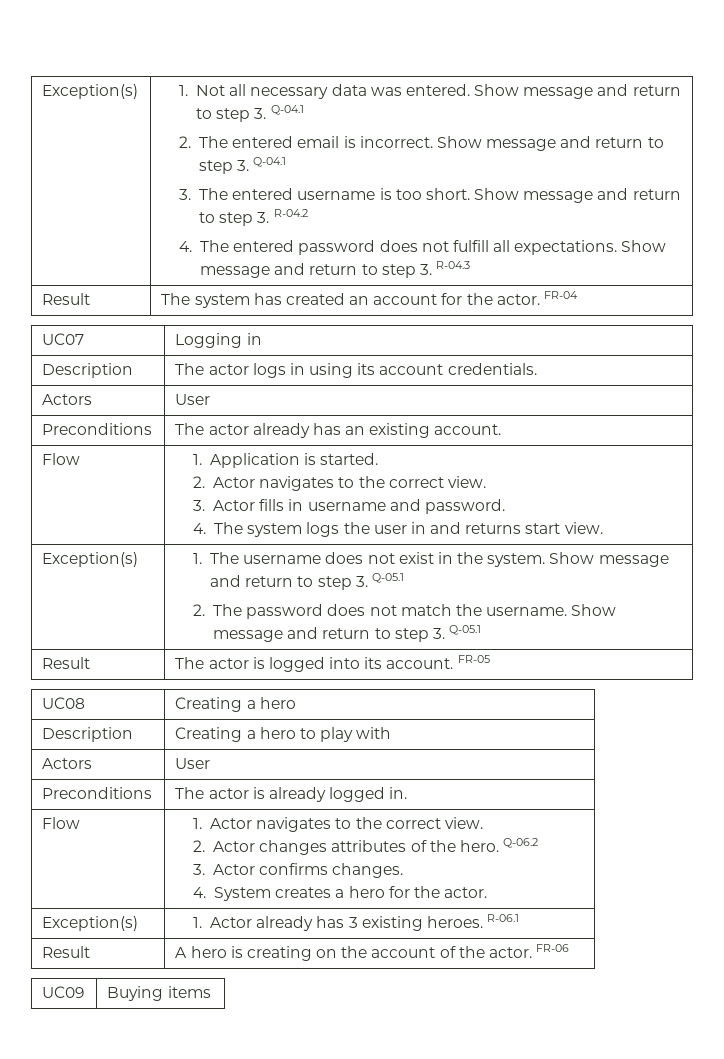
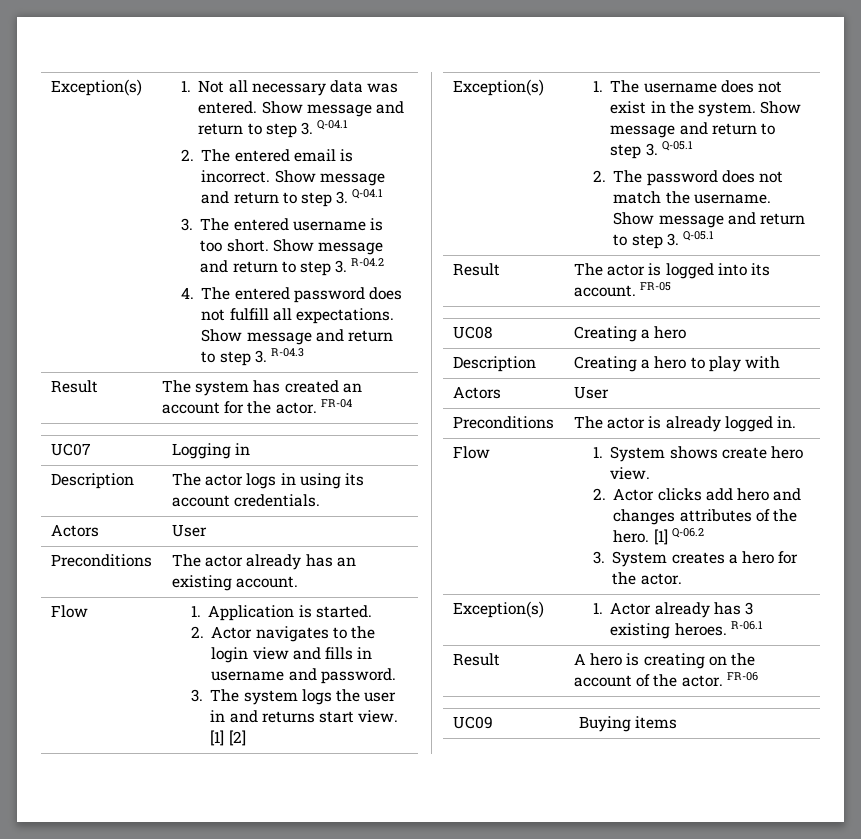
[388,476,486,488] [193,500,255,511] correct view. // 3. Actor -> [211,647,321,663] login view and
[193,523,207,534] 4. -> [190,689,203,702] 3.
(603, 528) none -> [210,730,246,746] [1] [2]
[209,817,441,832] Actor navigates to the correct -> [610,446,803,462] System shows create hero
(255, 846) none -> [657,488,802,501] clicks add hero and
(499, 846) none -> [653,529,668,545] [1]
[212,863,404,878] [193,887,207,898] Actor confirms changes. // 4. -> (605, 557) none

